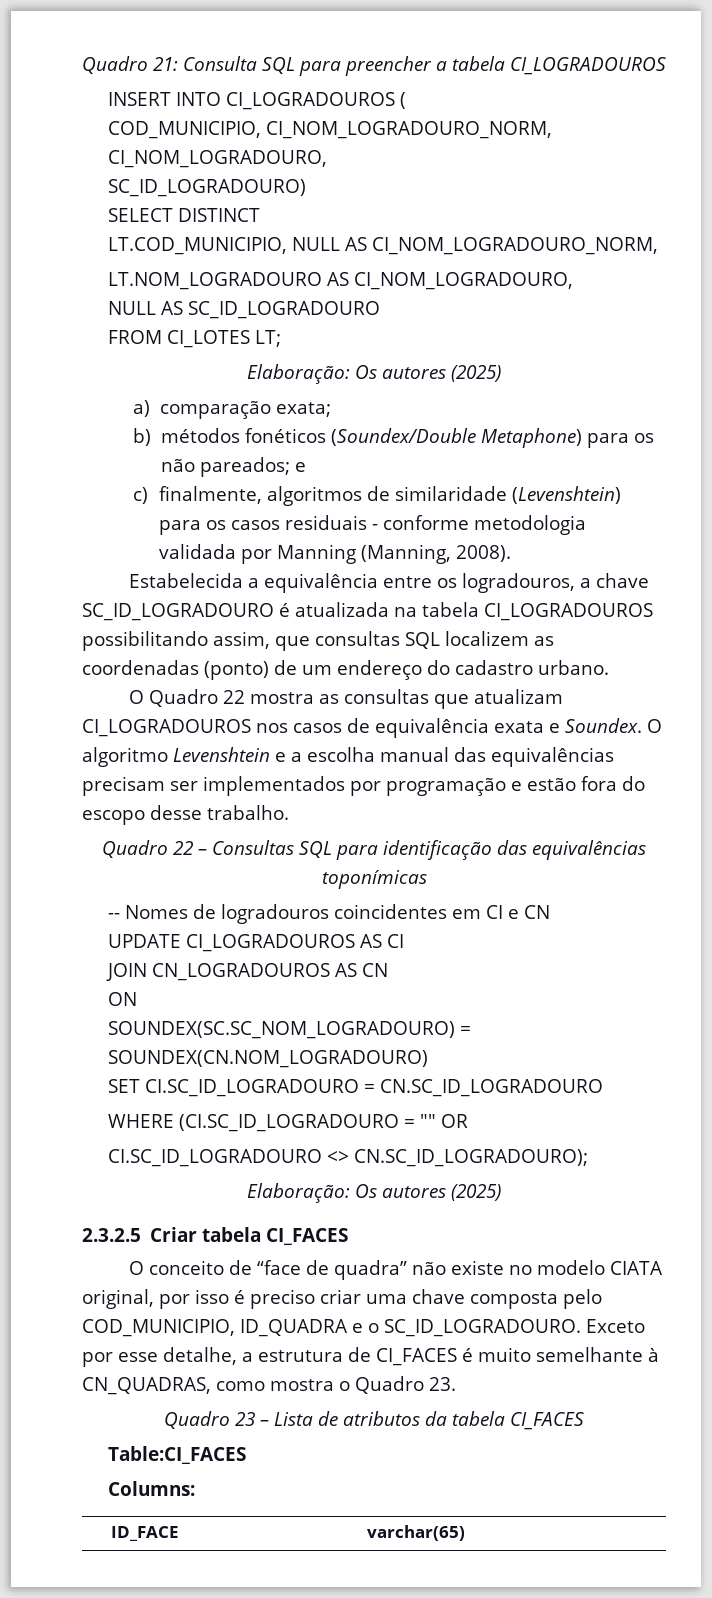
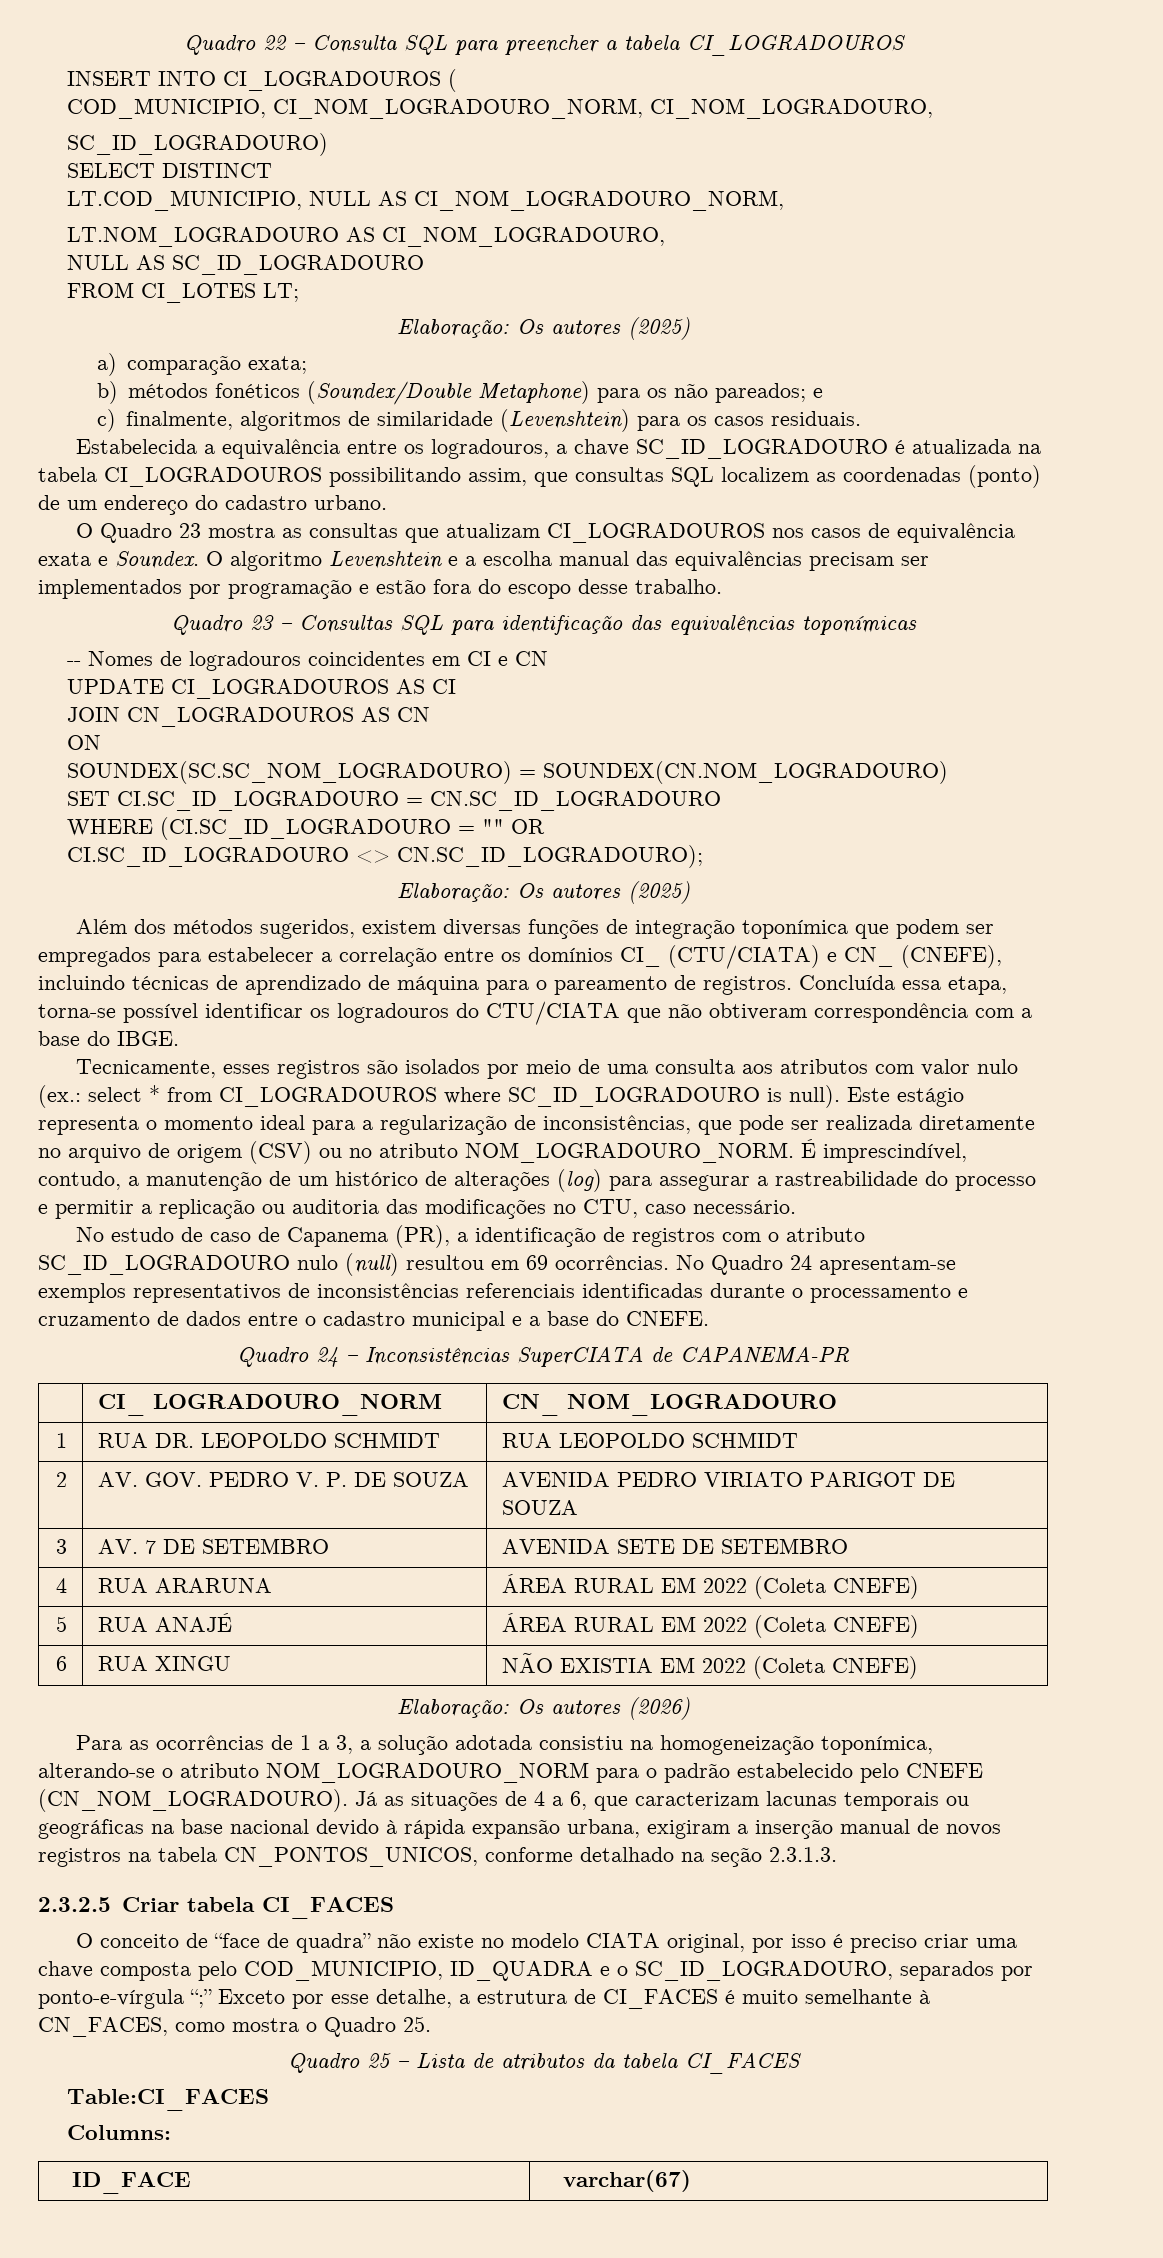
[82,56,178,74] Quadro 21: -> [183,35,306,55] Quadro 22 –
[284,515,586,535] [158,544,511,564] residuais - conforme metodologia validada por Manning (Manning, 2008). -> [771,411,862,426] residuais.
[222,690,245,704] 22 -> [178,523,201,538] 23
[173,841,194,855] 22 -> [249,615,274,630] 23
(501, 1192) none -> [75,919,994,939] [38,945,1002,969] [38,975,1007,995] [38,1001,1032,1025] [38,1031,179,1046] [75,1059,1018,1079] [38,1085,964,1108] [38,1115,1035,1135] [38,1139,967,1164] [38,1169,1036,1192] [38,1199,796,1219] [75,1225,865,1248] [38,1253,956,1276] [38,1283,968,1303] [38,1311,709,1331] [237,1346,849,1367] [98,1394,443,1416] [502,1394,838,1416] [55,1433,67,1448] [98,1432,441,1448] [502,1432,799,1448] [55,1472,67,1487] [98,1472,470,1487] [502,1472,956,1487] [502,1500,579,1515] [55,1539,67,1554] [98,1538,330,1554] [502,1538,849,1554] [55,1578,67,1593] [98,1578,273,1593] [502,1574,920,1599] [55,1616,67,1632] [98,1613,233,1632] [502,1613,920,1638] [55,1656,67,1671] [98,1656,232,1671] [502,1652,919,1679] [396,1697,690,1720] [75,1735,933,1755] [38,1762,983,1783] [38,1789,969,1812] [38,1819,1001,1839] [38,1847,837,1867] // Além dos métodos sugeridos, existem diversas funções de integração toponímica que podem ser empregados para estabelecer a correlação entre os domínios CI_ (CTU/CIATA) e CN_ (CNEFE), incluindo técnicas de aprendizado de máquina para o pareamento de registros. Concluída essa etapa, torna-se possível identificar os logradouros do CTU/CIATA que não obtiveram correspondência com a base do IBGE. // Tecnicamente, esses registros são isolados por meio de uma consulta aos atributos com valor nulo (ex.: select * from CI_LOGRADOUROS where SC_ID_LOGRADOURO is null). Este estágio representa o momento ideal para a regularização de inconsistências, que pode ser realizada diretamente no arquivo de origem (CSV) ou no atributo NOM_LOGRADOURO_NORM. É imprescindível, contudo, a manutenção de um histórico de alterações (log) para assegurar a rastreabilidade do processo e permitir a replicação ou auditoria das modificações no CTU, caso necessário. // No estudo de caso de Capanema (PR), a identificação de registros com o atributo SC_ID_LOGRADOURO nulo (null) resultou em 69 ocorrências. No Quadro 24 apresentam-se exemplos representativos de inconsistências referenciais identificadas durante o processamento e cruzamento de dados entre o cadastro municipal e a base do CNEFE. // Quadro 24 – Inconsistências SuperCIATA de CAPANEMA-PR // | CI_ LOGRADOURO_NORM | CN_ NOM_LOGRADOURO // 1 | RUA DR. LEOPOLDO SCHMIDT | RUA LEOPOLDO SCHMIDT // 2 | AV. GOV. PEDRO V. P. DE SOUZA | AVENIDA PEDRO VIRIATO PARIGOT DE SOUZA // 3 | AV. 7 DE SETEMBRO | AVENIDA SETE DE SETEMBRO // 4 | RUA ARARUNA | ÁREA RURAL EM 2022 (Coleta CNEFE) // 5 | RUA ANAJÉ | ÁREA RURAL EM 2022 (Coleta CNEFE) // 6 | RUA XINGU | NÃO EXISTIA EM 2022 (Coleta CNEFE) // Elaboração: Os autores (2026) // Para as ocorrências de 1 a 3, a solução adotada consistiu na homogeneização toponímica, alterando-se o atributo NOM_LOGRADOURO_NORM para o padrão estabelecido pelo CNEFE (CN_NOM_LOGRADOURO). Já as situações de 4 a 6, que caracterizam lacunas temporais ou geográficas na base nacional devido à rápida expansão urbana, exigiram a inserção manual de novos registros na tabela CN_PONTOS_UNICOS, conforme detalhado na seção 2.3.1.3.
[383,1319,581,1337] SC_ID_LOGRADOURO. -> [635,1961,1033,1981] [38,1989,212,2009] SC_ID_LOGRADOURO, separados por ponto-e-vírgula “;”
[82,1377,211,1395] CN_QUADRAS, -> [38,2017,168,2037] CN_FACES,
[429,1377,456,1391] [164,1411,255,1429] 23. // Quadro 23 -> [403,2016,431,2032] [287,2053,391,2073] 25. // Quadro 25
[366,1525,465,1541] varchar(65) -> [562,2170,691,2192] varchar(67)

